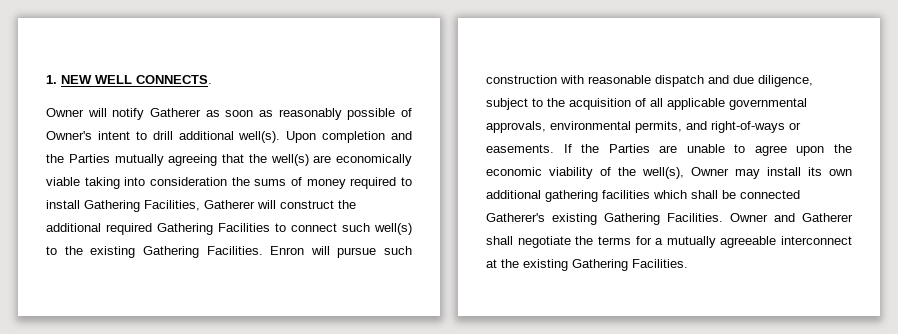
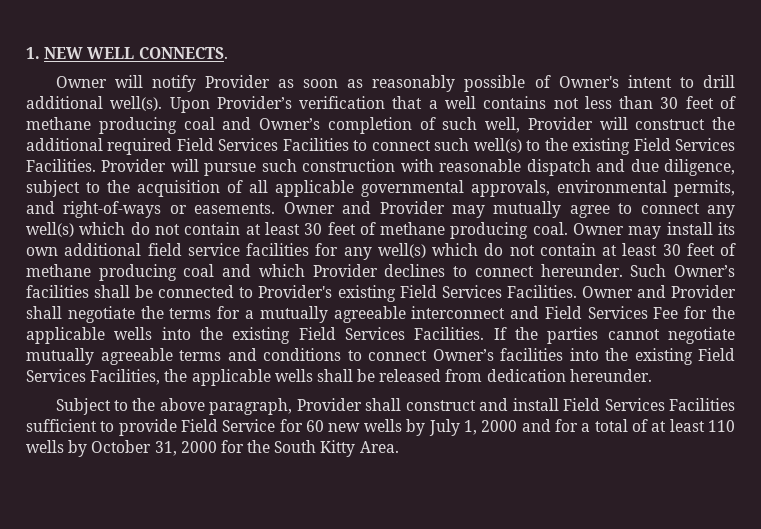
[150,108,201,117] Gatherer -> [204,75,270,88] Provider
[322,131,412,143] [46,154,412,166] [46,177,412,189] [46,200,255,212] completion and the Parties mutually agreeing that the well(s) are economically viable taking into consideration the sums of money required to install Gathering Facilities, Gatherer -> [216,96,737,109] [26,117,593,134] Provider’s verification that a well contains not less than 30 feet of methane producing coal and Owner’s completion of such well, Provider
[157,223,213,235] Gathering -> [176,138,279,151] Field Services
[142,246,305,258] Gathering Facilities. Enron -> [633,138,735,151] [26,159,167,172] Field Services Facilities. Provider
[563,144,852,156] [486,167,684,179] If the Parties are unable to agree upon the economic viability of the well(s), -> [283,201,735,218] [26,222,568,239] Owner and Provider may mutually agree to connect any well(s) which do not contain at least 30 feet of methane producing coal.
[545,190,800,202] [486,213,660,225] gathering facilities which shall be connected Gatherer's existing Gathering -> [147,243,736,260] [26,264,736,281] [26,285,502,302] field service facilities for any well(s) which do not contain at least 30 feet of methane producing coal and which Provider declines to connect hereunder. Such Owner’s facilities shall be connected to Provider's existing Field Services
[802,213,853,222] Gatherer -> [671,285,737,298] Provider
[486,259,688,271] at the existing Gathering Facilities. -> [510,306,736,319] [26,327,735,344] [26,348,735,365] [26,369,652,386] [55,398,735,415] [26,419,736,436] [26,440,399,457] and Field Services Fee for the applicable wells into the existing Field Services Facilities. If the parties cannot negotiate mutually agreeable terms and conditions to connect Owner’s facilities into the existing Field Services Facilities, the applicable wells shall be released from dedication hereunder. // Subject to the above paragraph, Provider shall construct and install Field Services Facilities sufficient to provide Field Service for 60 new wells by July 1, 2000 and for a total of at least 110 wells by October 31, 2000 for the South Kitty Area.

